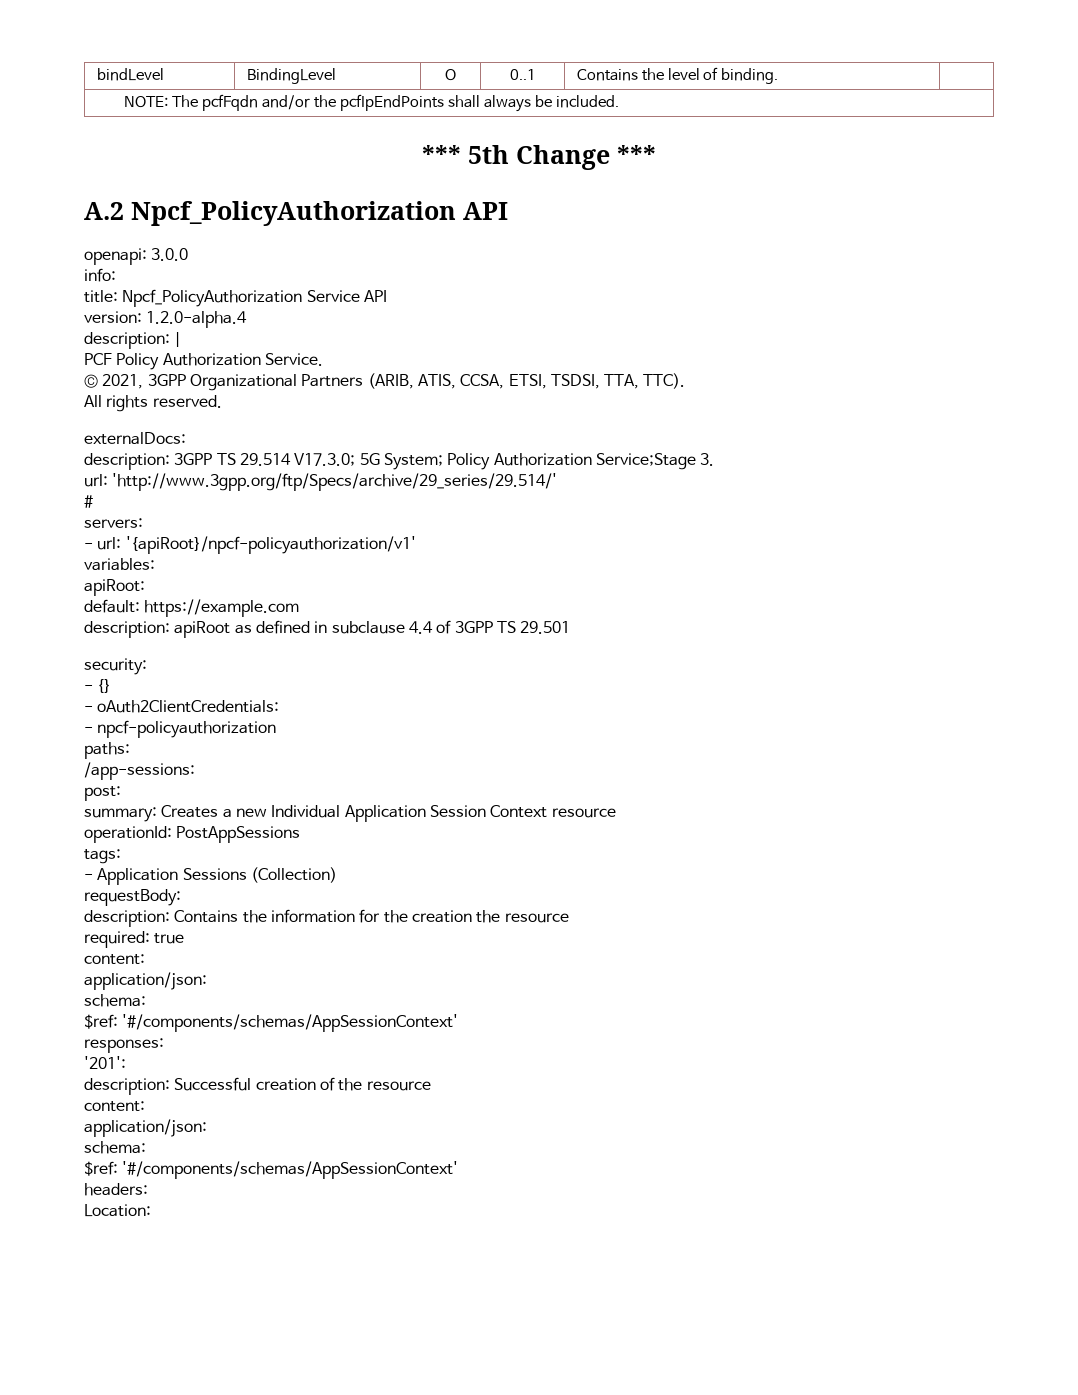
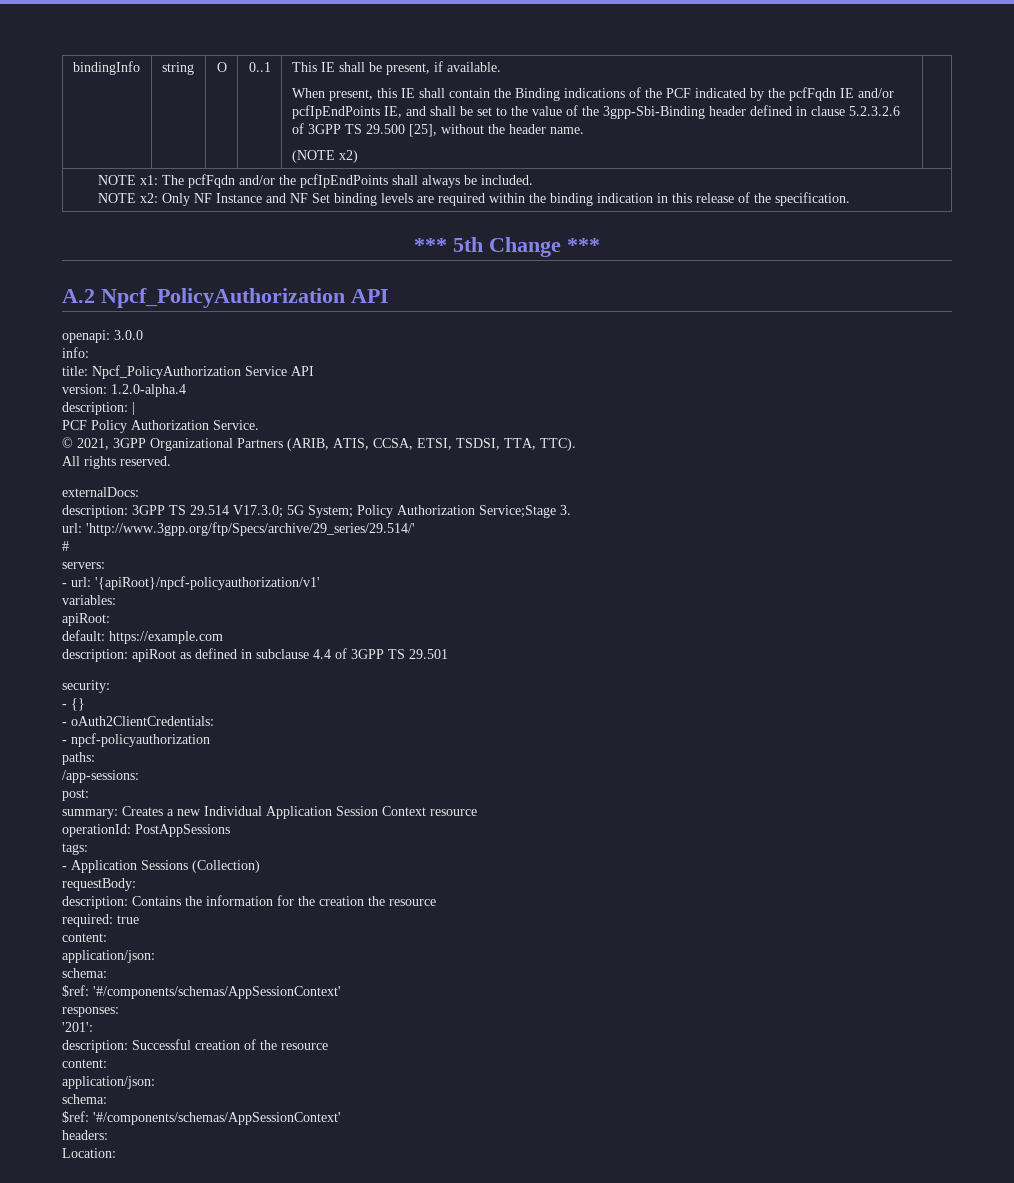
[96,68,164,81] [246,68,336,84] bindLevel | BindingLevel -> [72,61,140,75] [161,62,194,75] bindingInfo | string
[576,67,779,84] [124,96,169,108] Contains the level of binding. | // NOTE: -> [291,61,501,75] [291,87,894,101] [291,105,900,119] [291,123,584,137] [291,150,358,163] [98,175,159,185] This IE shall be present, if available. // When present, this IE shall contain the Binding indications of the PCF indicated by the pcfFqdn IE and/or pcfIpEndPoints IE, and shall be set to the value of the 3gpp-Sbi-Binding header defined in clause 5.2.3.2.6 of 3GPP TS 29.500 [25], without the header name. // (NOTE x2) | // NOTE x1:
(619, 101) none -> [98,192,851,206] // NOTE x2: Only NF Instance and NF Set binding levels are required within the binding indication in this release of the specification.

